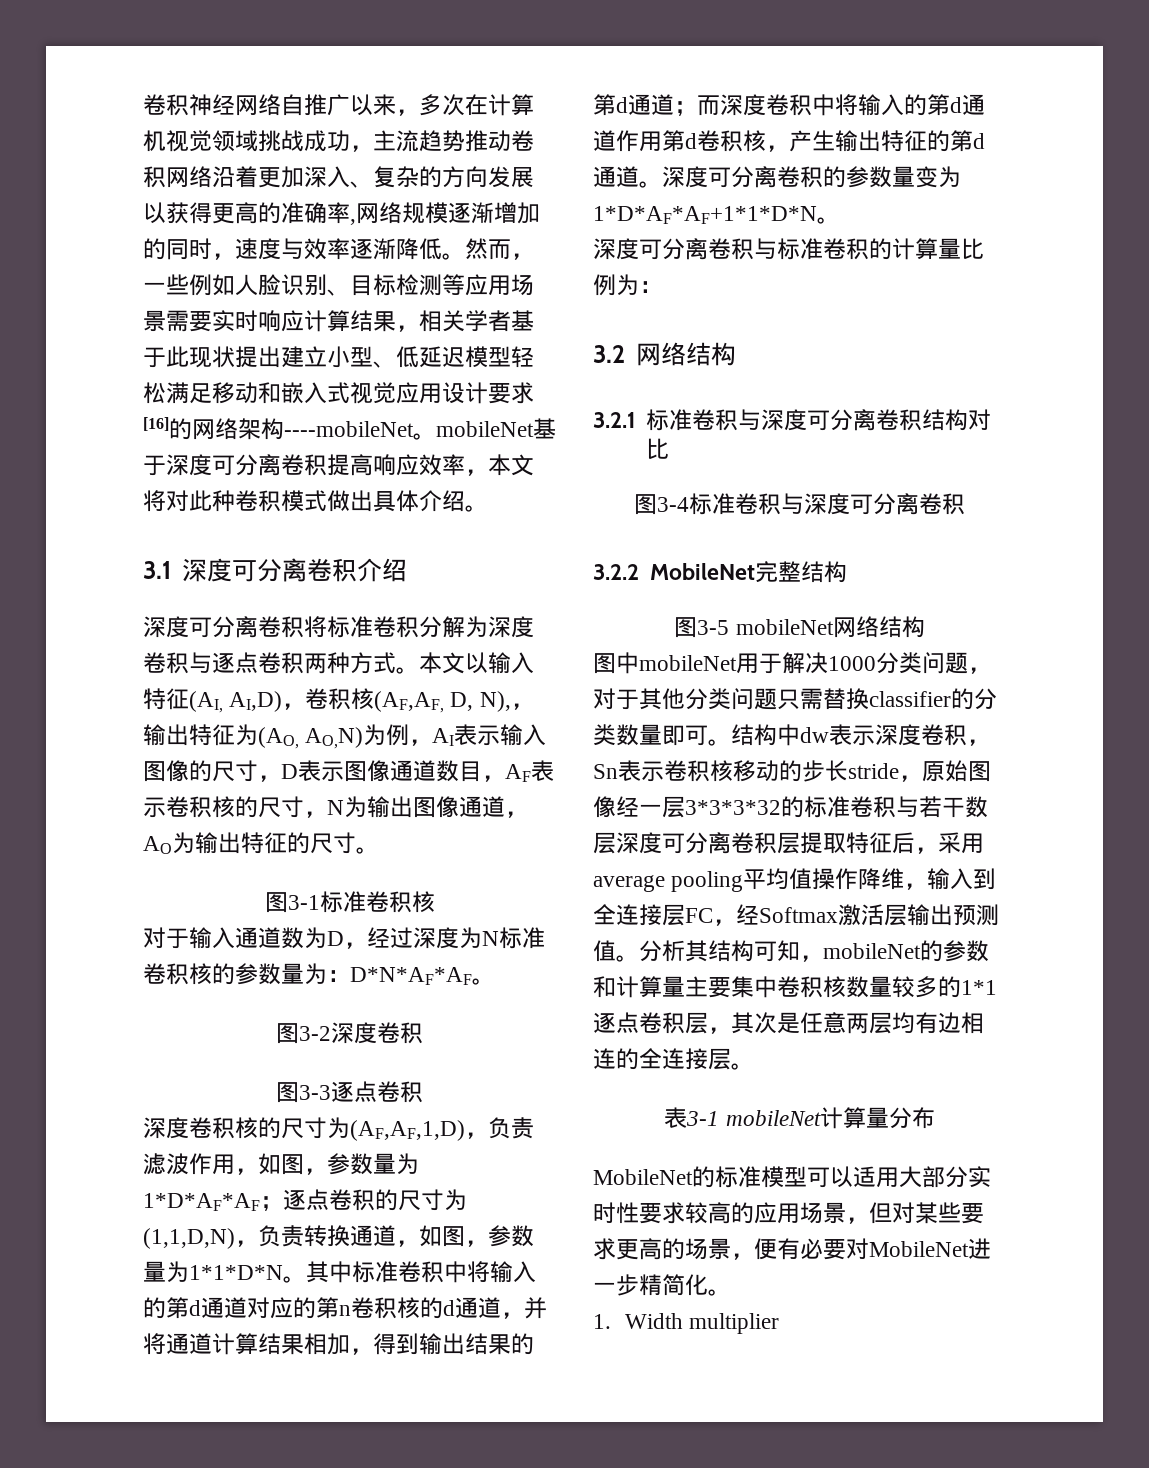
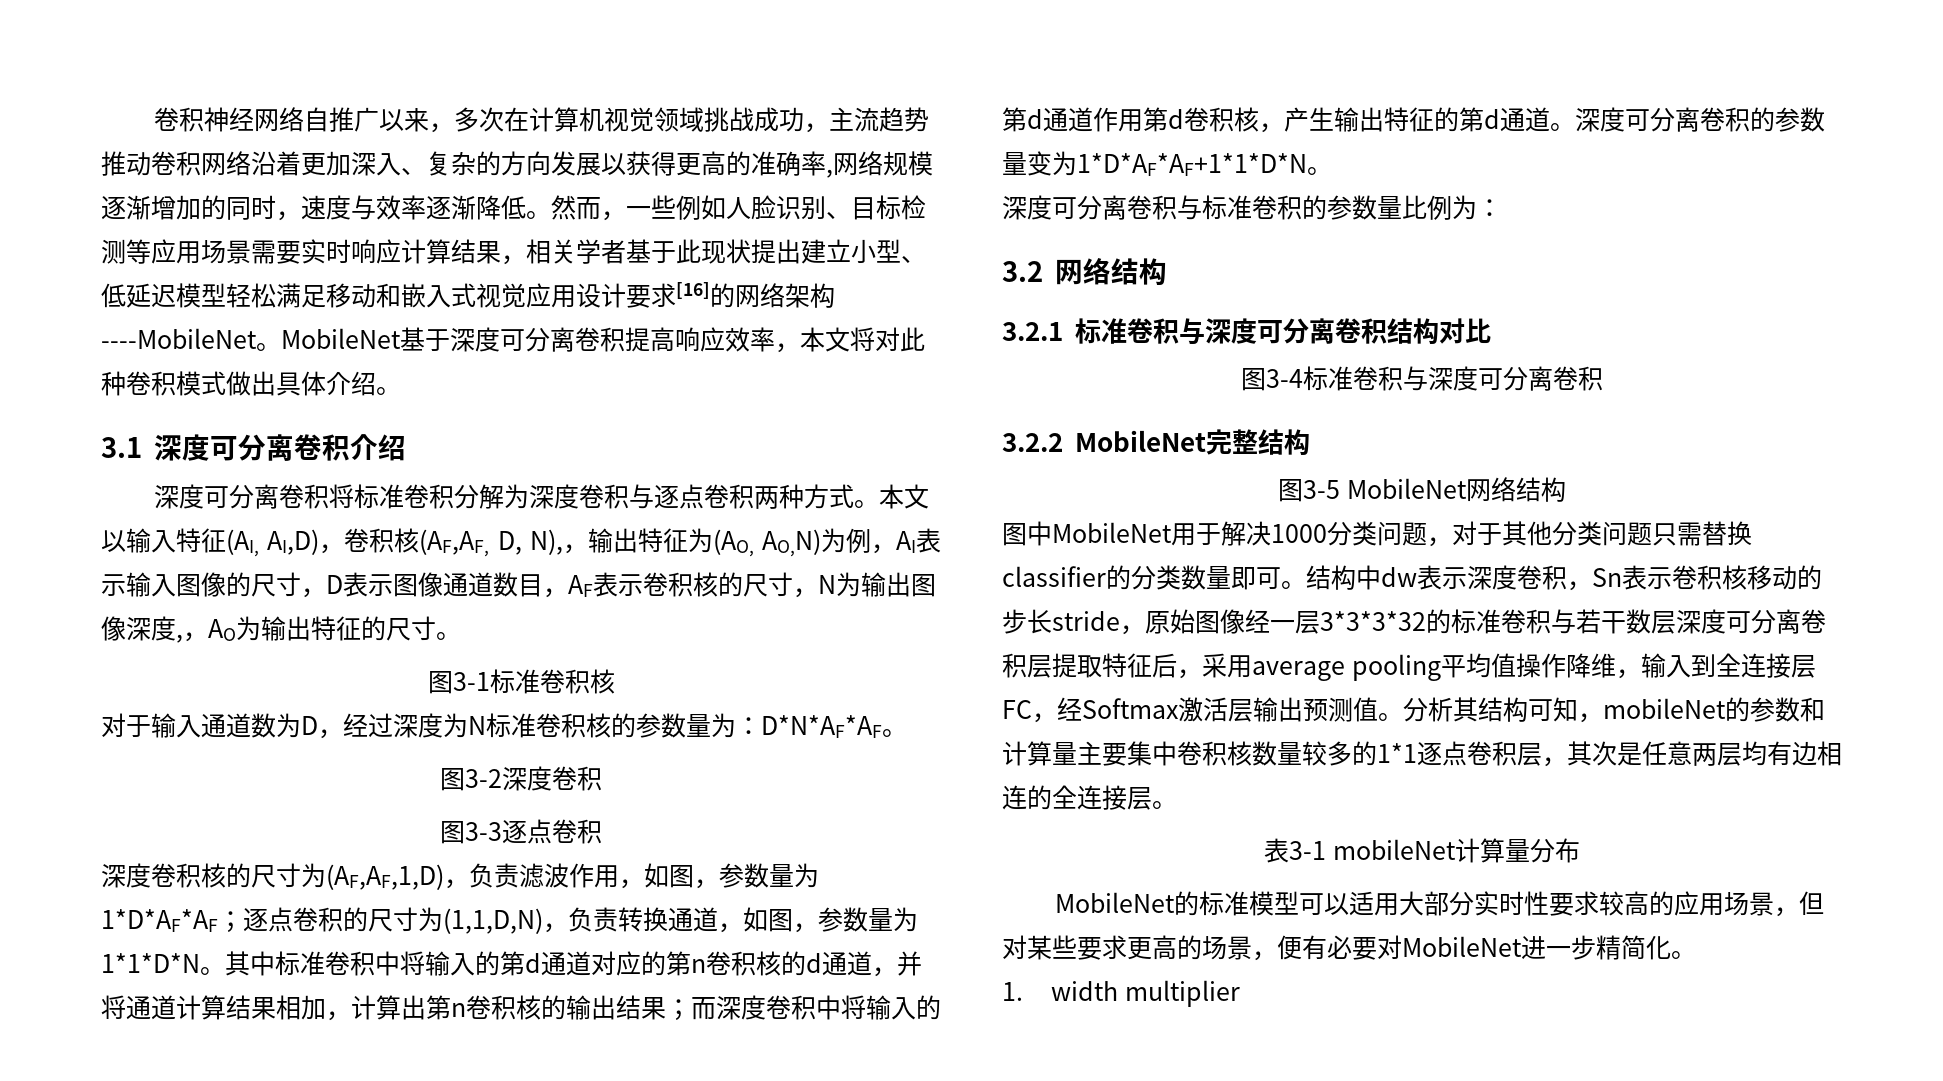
[284,421,534,440] ----mobileNet。mobileNet -> [101,328,401,351] ----MobileNet。MobileNet
[459,796,505,817] 通道 -> [126,616,183,643] 深度,
[373,1333,534,1355] [593,94,674,116] 得到输出结果的第d通道 -> [351,995,666,1020] 计算出第n卷积核的输出结果
[892,238,938,260] 计算 -> [1327,195,1377,220] 参数
[735,619,834,635] mobileNet -> [1346,478,1467,499] MobileNet
[639,655,737,671] mobileNet -> [1052,522,1172,543] MobileNet
[624,1313,683,1329] Width -> [1050,981,1118,1001] width

